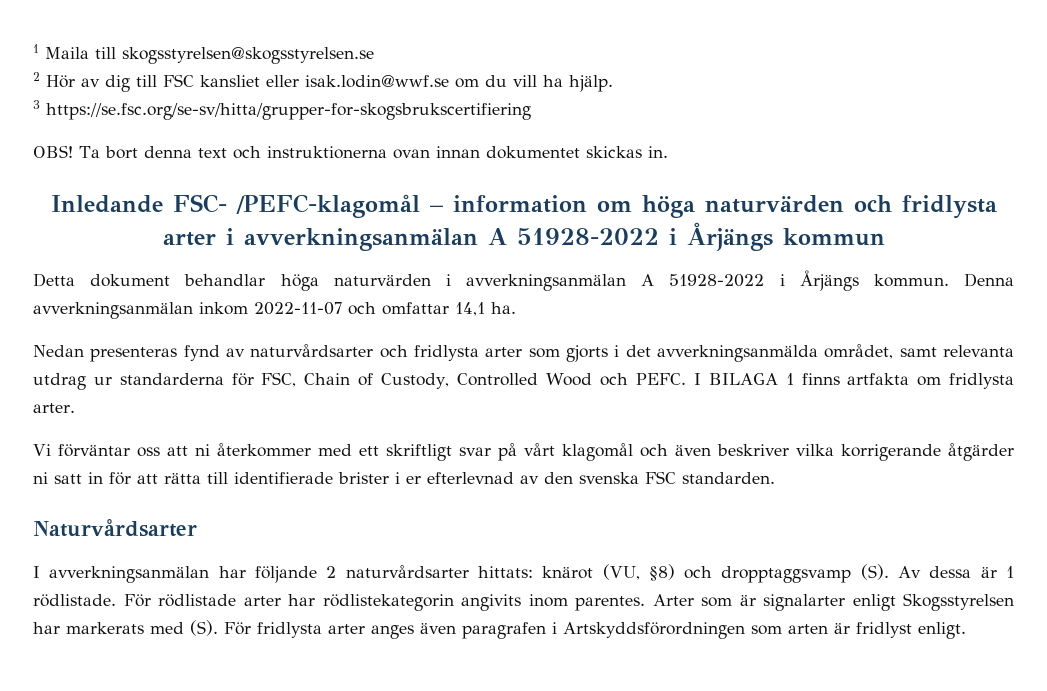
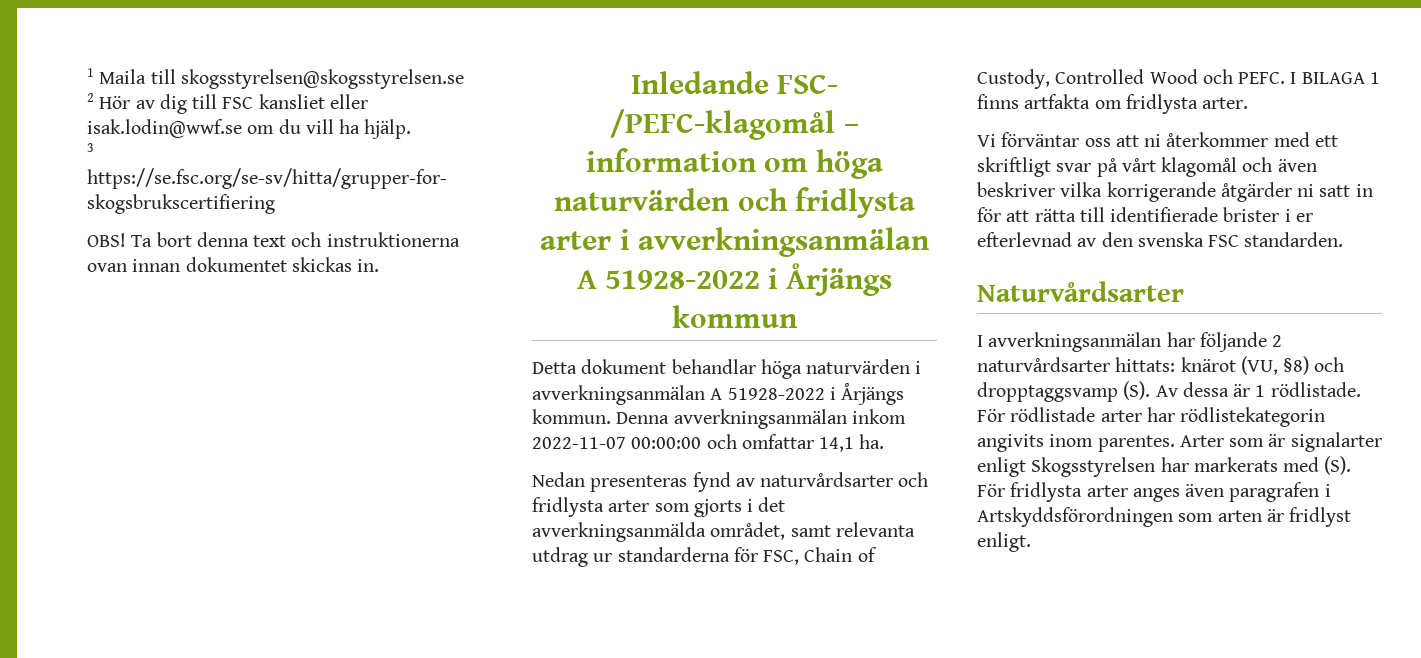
(342, 308) none -> [631,437,702,449] 00:00:00

